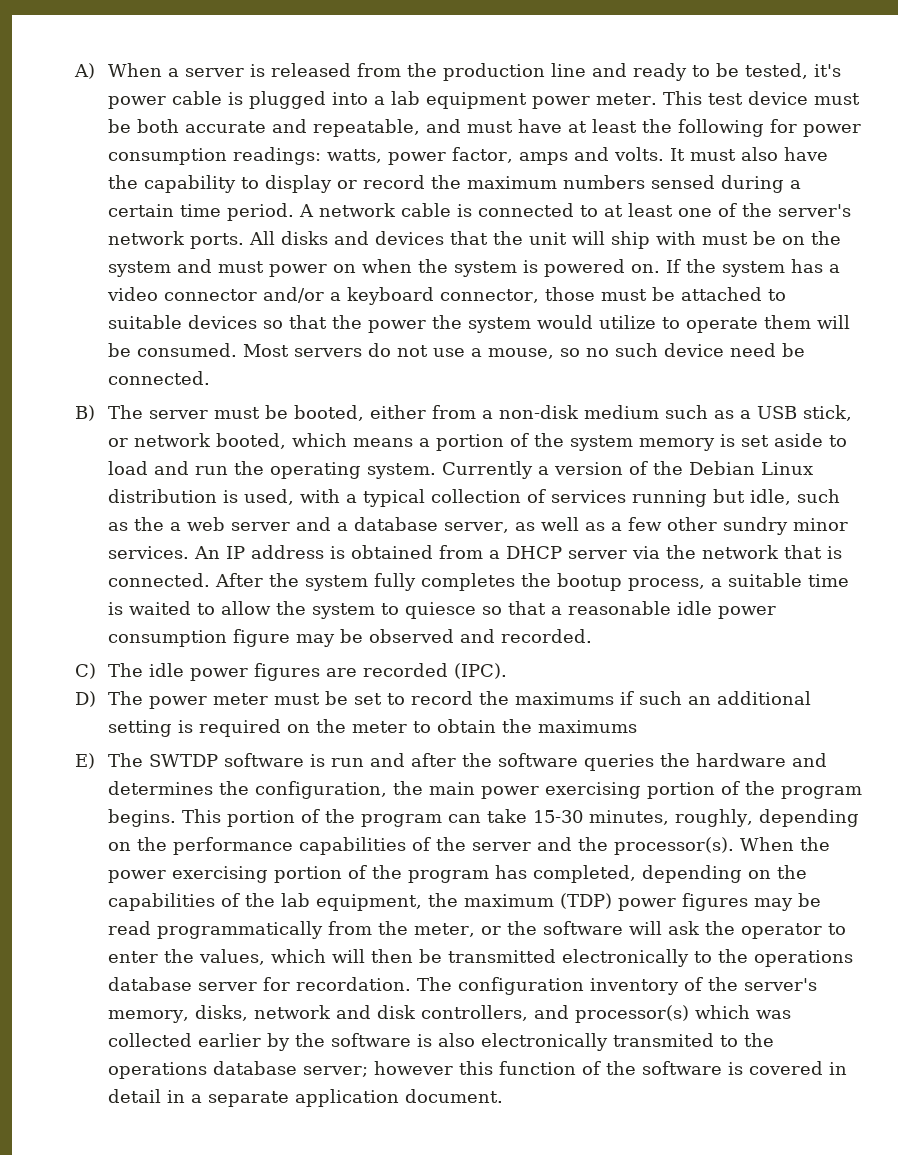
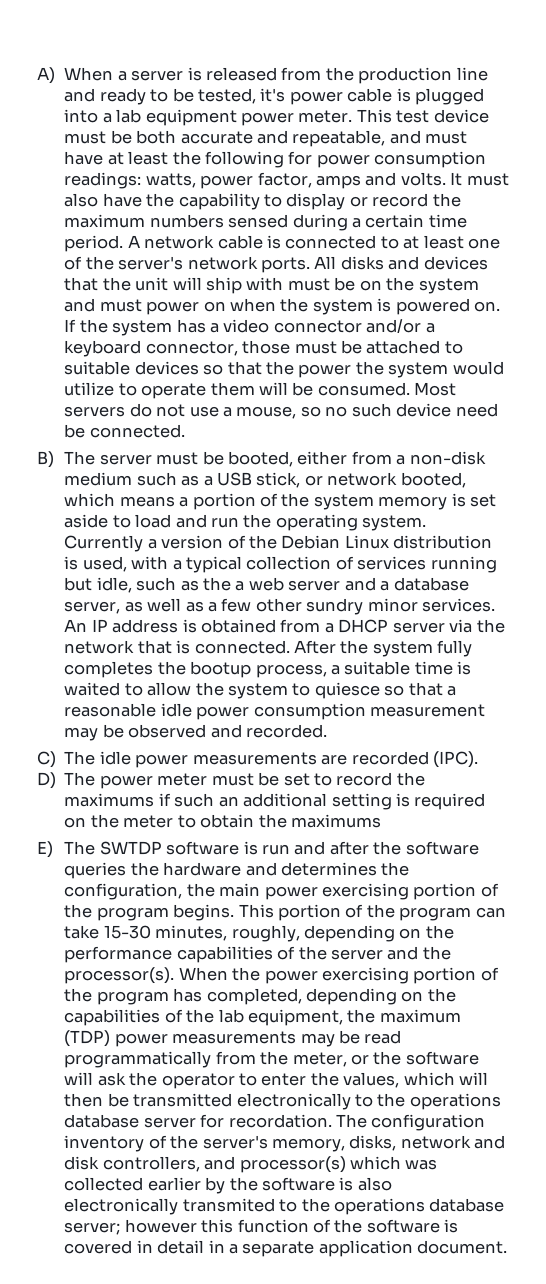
[233,629,291,647] figure -> [369,704,485,717] measurement
[254,663,321,681] figures -> [192,752,317,765] measurements
[682,893,749,911] figures -> [172,1031,297,1044] measurements

